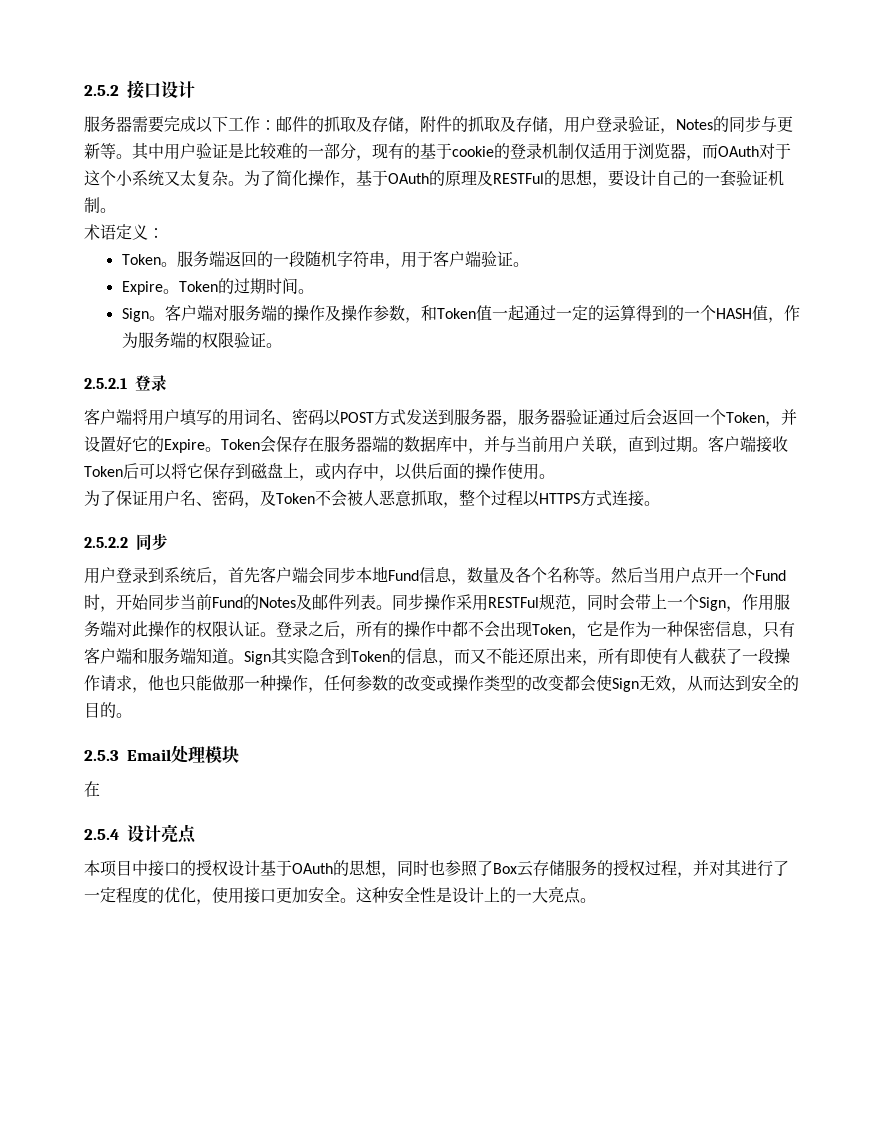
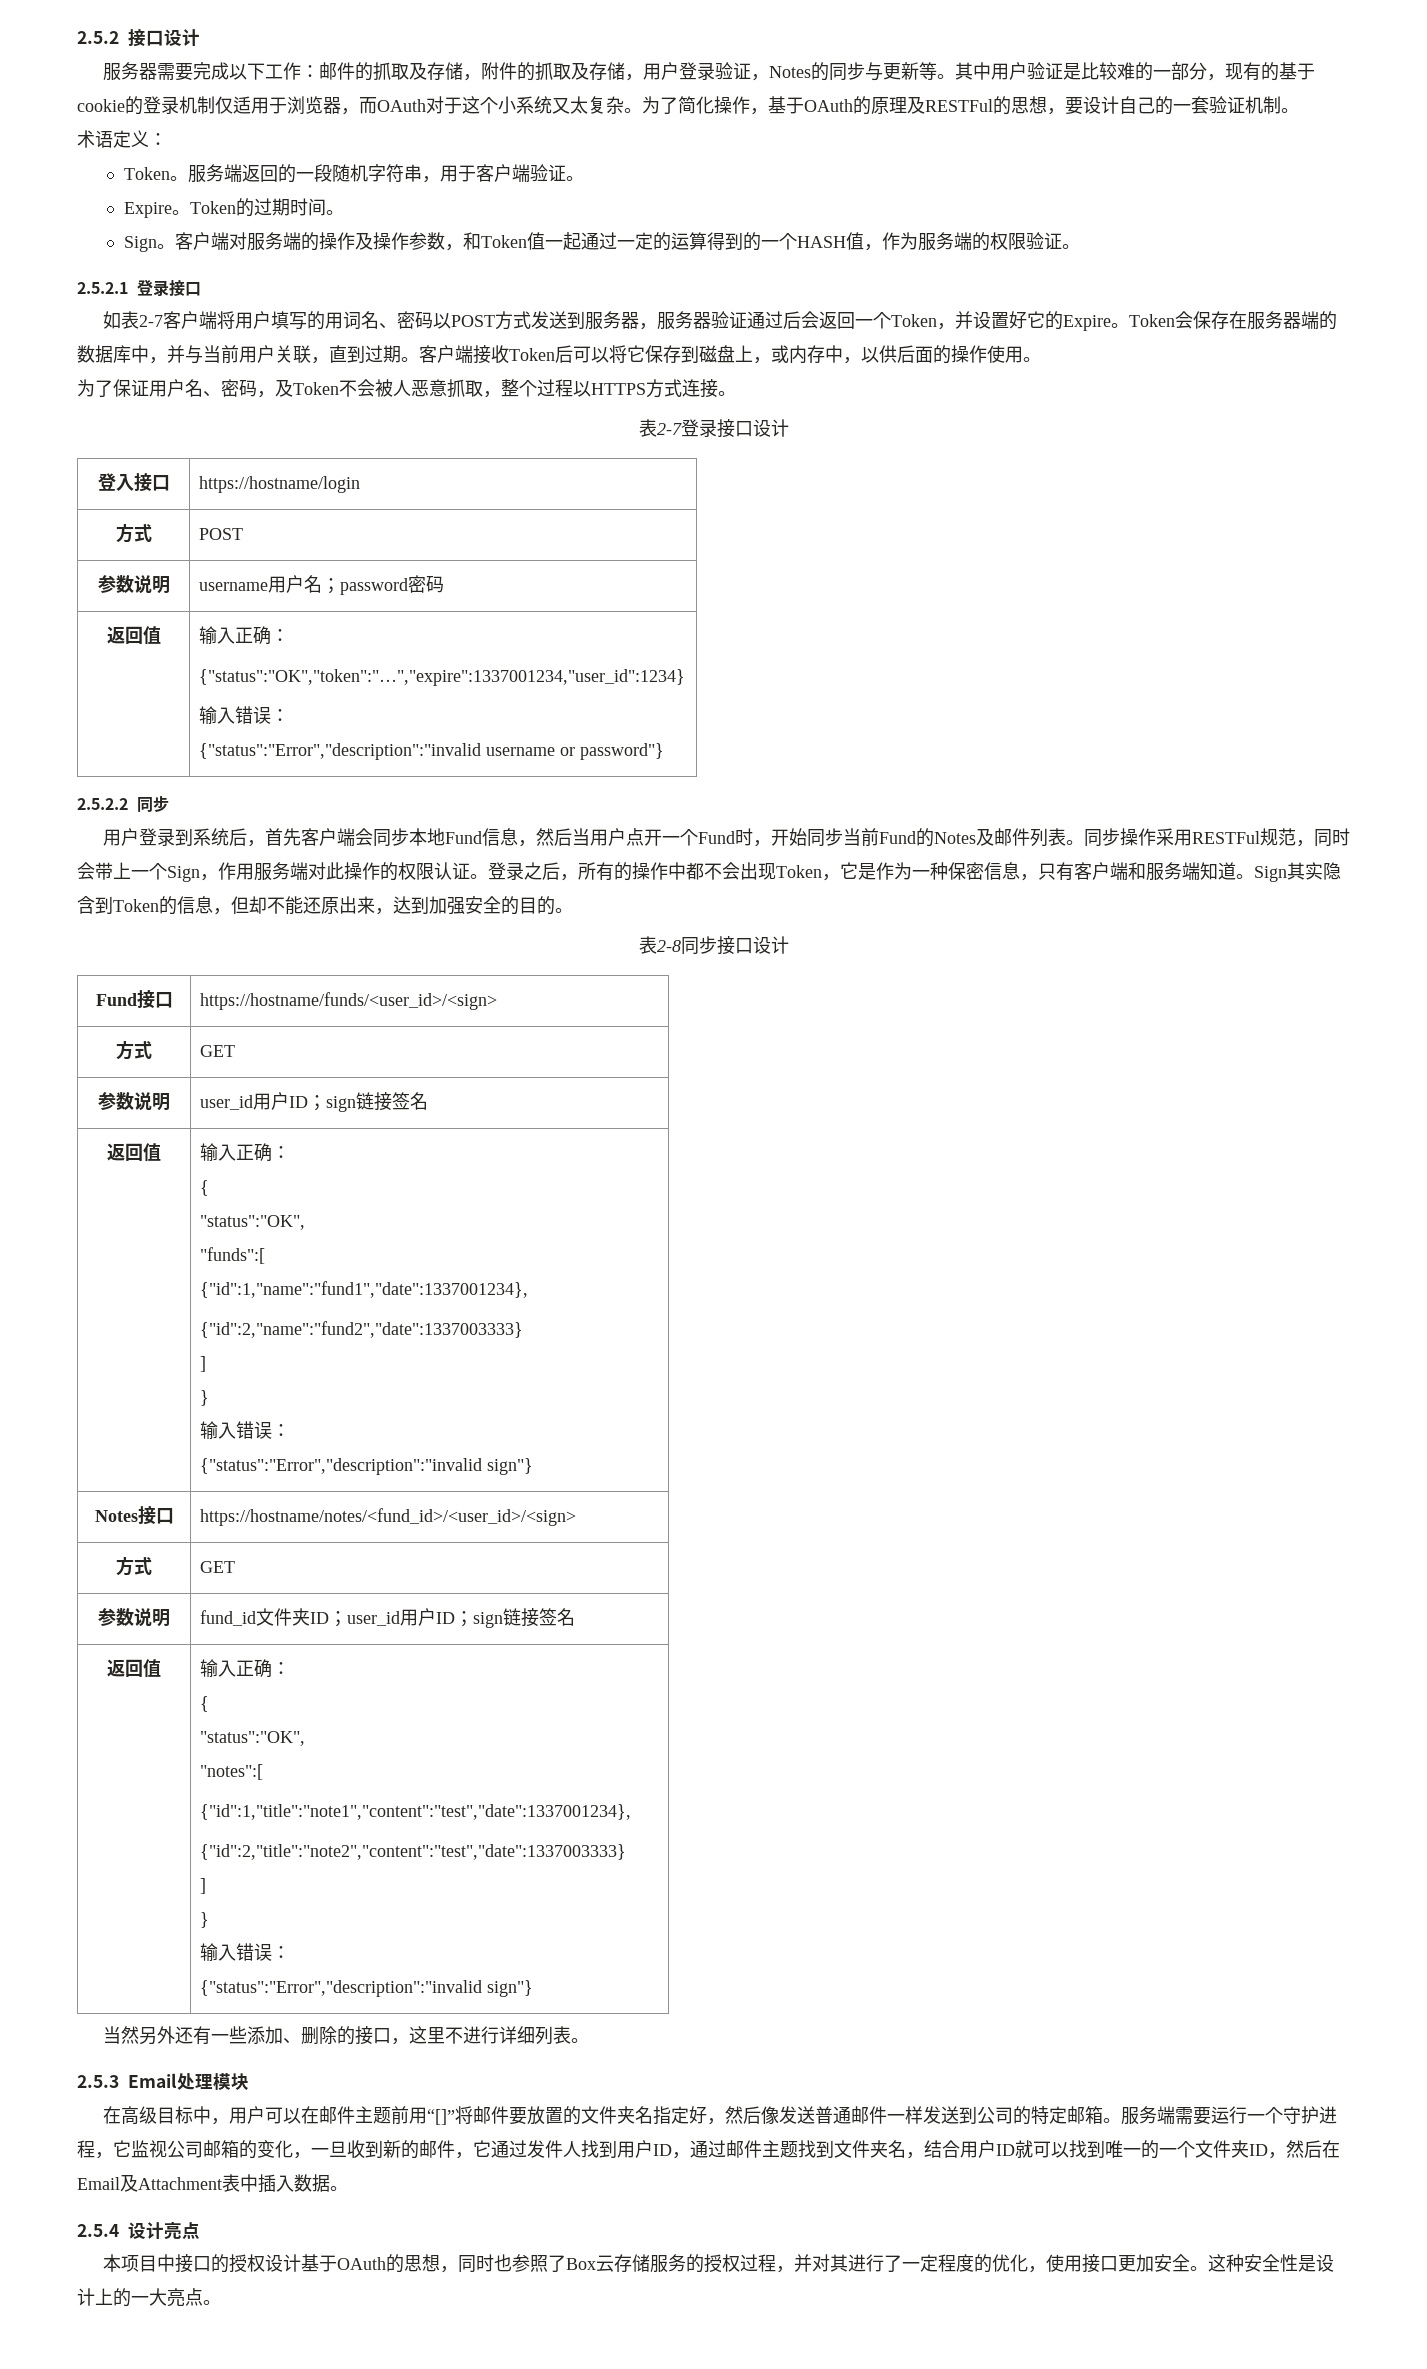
(167, 383) // -> [169,280,201,296] [102,311,163,329] 接口 // 如表2-7
(660, 503) none -> [638,419,789,438] [97,473,170,492] [199,476,361,493] [115,523,152,543] [199,528,244,540] [97,575,170,594] [199,575,445,595] [106,626,161,645] [199,626,290,645] [199,669,686,686] [199,706,290,725] [199,743,665,760] // 表2-7登录接口设计 // 登入接口 | https://hostname/login // 方式 | POST // 参数说明 | username用户名；password密码 // 返回值 | 输入正确： // {"status":"OK","token":"…","expire":1337001234,"user_id":1234} // 输入错误： // {"status":"Error","description":"invalid username or password"}
[467,567,611,583] 数量及各个名称等。 -> (536, 843) none
[454,648,486,664] 而又 -> [231,896,267,914] 但却
[598,647,790,664] [84,674,799,693] [84,702,116,718] 所有即使有人截获了一段操作请求，他也只能做那一种操作，任何参数的改变或操作类型的改变都会使Sign无效，从而达到安全的目的 -> [393,896,573,915] [638,936,789,955] [95,990,173,1009] [200,992,498,1010] [116,1040,152,1060] [200,1045,236,1057] [98,1092,170,1111] [200,1092,429,1112] [107,1143,161,1162] [200,1143,291,1162] [200,1180,210,1196] [200,1215,306,1230] [200,1247,266,1264] [200,1281,529,1298] [200,1321,524,1338] [200,1356,207,1372] [200,1390,210,1406] [200,1421,291,1440] [200,1458,534,1475] [94,1506,174,1525] [200,1508,577,1526] [116,1556,152,1576] [200,1561,236,1573] [98,1608,170,1627] [200,1608,576,1628] [107,1659,161,1678] [200,1659,291,1678] [200,1696,210,1712] [200,1731,306,1746] [200,1764,264,1780] [200,1804,632,1820] [200,1844,627,1860] [200,1878,207,1894] [200,1912,210,1928] [200,1943,291,1962] [200,1980,534,1997] [102,2026,571,2045] 达到加强安全的目的。 // 表2-8同步接口设计 // Fund接口 | https://hostname/funds/<user_id>/<sign> // 方式 | GET // 参数说明 | user_id用户ID；sign链接签名 // 返回值 | 输入正确： // { // "status":"OK", // "funds":[ // {"id":1,"name":"fund1","date":1337001234}, // {"id":2,"name":"fund2","date":1337003333} // ] // } // 输入错误： // {"status":"Error","description":"invalid sign"} // Notes接口 | https://hostname/notes/<fund_id>/<user_id>/<sign> // 方式 | GET // 参数说明 | fund_id文件夹ID；user_id用户ID；sign链接签名 // 返回值 | 输入正确： // { // "status":"OK", // "notes":[ // {"id":1,"title":"note1","content":"test","date":1337001234}, // {"id":2,"title":"note2","content":"test","date":1337003333} // ] // } // 输入错误： // {"status":"Error","description":"invalid sign"} // 当然另外还有一些添加、删除的接口，这里不进行详细列表
(100, 789) none -> [120,2106,1337,2125] [77,2140,1340,2159] [77,2174,348,2193] 高级目标中，用户可以在邮件主题前用“[]”将邮件要放置的文件夹名指定好，然后像发送普通邮件一样发送到公司的特定邮箱。服务端需要运行一个守护进程，它监视公司邮箱的变化，一旦收到新的邮件，它通过发件人找到用户ID，通过邮件主题找到文件夹名，结合用户ID就可以找到唯一的一个文件夹ID，然后在Email及Attachment表中插入数据。

